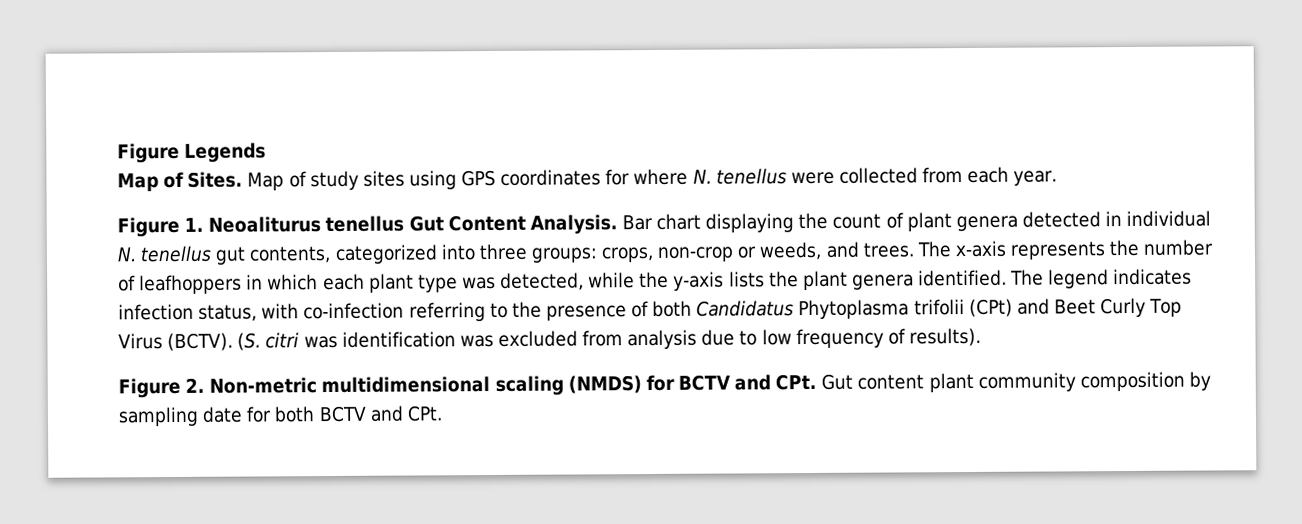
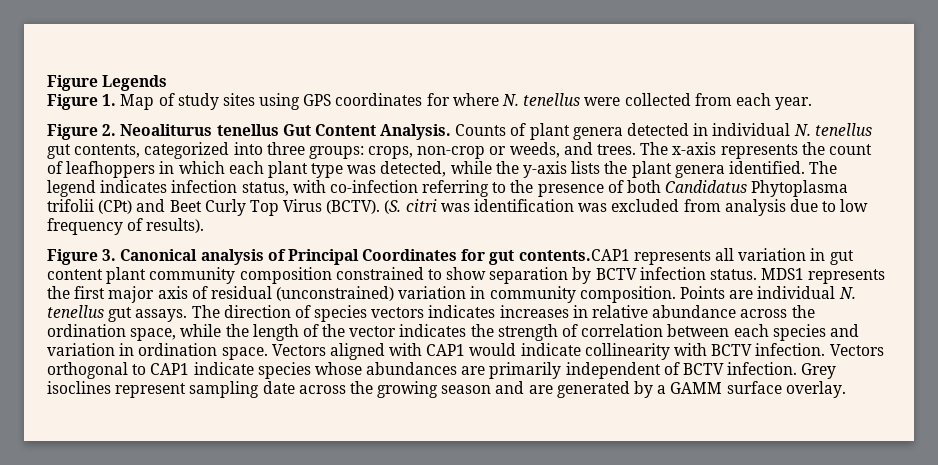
[117,171,244,192] Map of Sites. -> [47,94,117,110] Figure 1.
[184,217,205,232] 1. -> [102,124,117,136] 2.
[621,212,882,233] Bar chart displaying the count -> [455,124,507,136] Counts
[1143,239,1214,256] number -> [828,144,872,155] count
[185,371,1211,396] [118,405,442,427] 2. Non-metric multidimensional scaling (NMDS) for BCTV and CPt. Gut content plant community composition by sampling date for both BCTV and CPt. -> [102,248,854,265] [47,267,886,284] [47,286,856,303] [47,305,815,322] [47,324,859,341] [47,343,884,360] [47,362,837,379] [47,381,846,398] 3. Canonical analysis of Principal Coordinates for gut contents.CAP1 represents all variation in gut content plant community composition constrained to show separation by BCTV infection status. MDS1 represents the first major axis of residual (unconstrained) variation in community composition. Points are individual N. tenellus gut assays. The direction of species vectors indicates increases in relative abundance across the ordination space, while the length of the vector indicates the strength of correlation between each species and variation in ordination space. Vectors aligned with CAP1 would indicate collinearity with BCTV infection. Vectors orthogonal to CAP1 indicate species whose abundances are primarily independent of BCTV infection. Grey isoclines represent sampling date across the growing season and are generated by a GAMM surface overlay.

